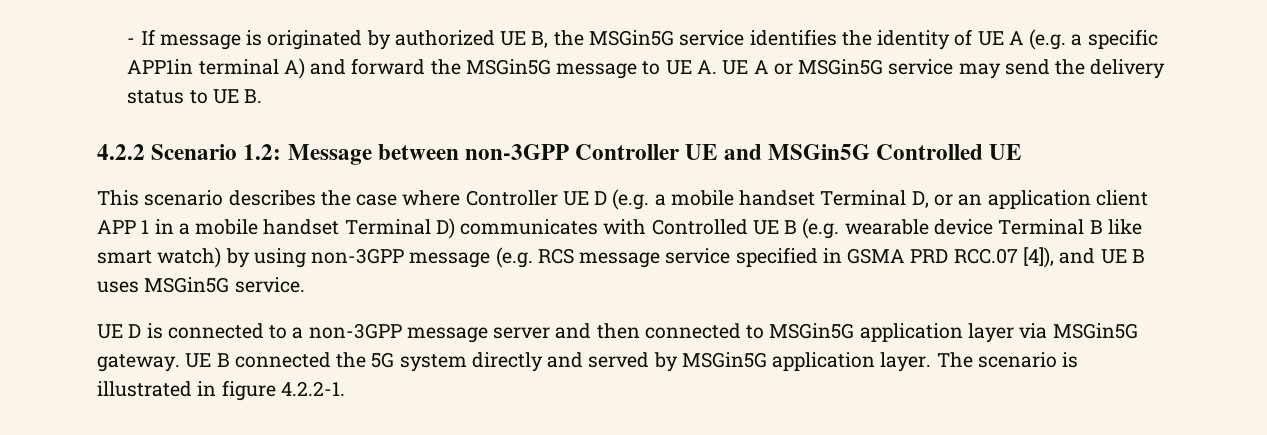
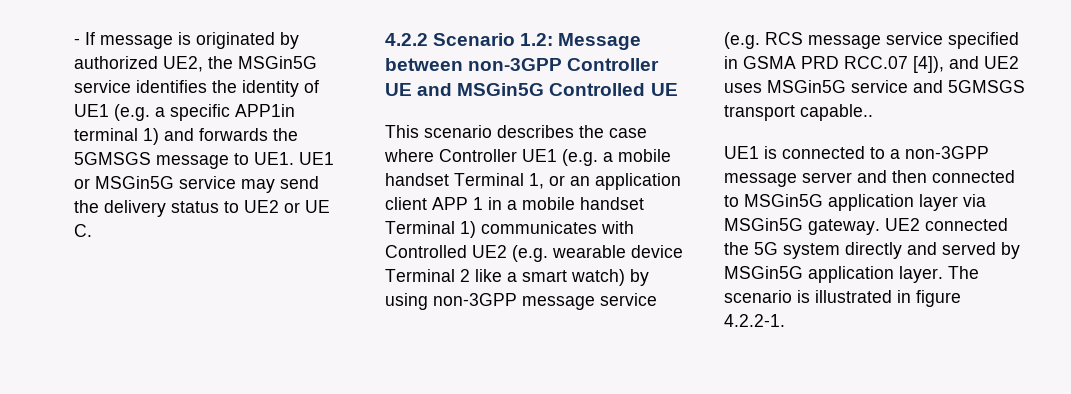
[500,31,549,48] UE B, -> [162,56,203,72] UE2,
[977,31,1024,46] UE A -> [73,104,109,117] UE1
[283,58,769,79] A) and forward the MSGin5G message to UE A. UE A -> [142,128,298,145] [73,152,334,169] 1) and forwards the 5GMSGS message to UE1. UE1
[212,89,263,104] UE B. -> [243,200,330,213] [73,224,92,237] UE2 or UE C.
[562,191,608,206] UE D -> [522,149,557,162] UE1
[911,191,929,208] D, -> [529,173,544,189] 1,
[435,218,455,239] D) -> [460,221,476,238] 1)
[752,220,798,235] UE B -> [472,245,507,258] UE2
[1089,219,1142,235] B like -> [460,269,517,282] 2 like a
(491, 260) none -> [600,293,657,306] service
[1100,249,1145,264] [97,277,305,293] [97,324,142,339] UE B uses MSGin5G service. // UE D -> [984,56,1019,69] [724,80,1025,93] [724,104,873,121] [724,146,759,159] UE2 uses MSGin5G service and 5GMSGS transport capable.. // UE1
[185,353,230,368] UE B -> [885,218,920,231] UE2

